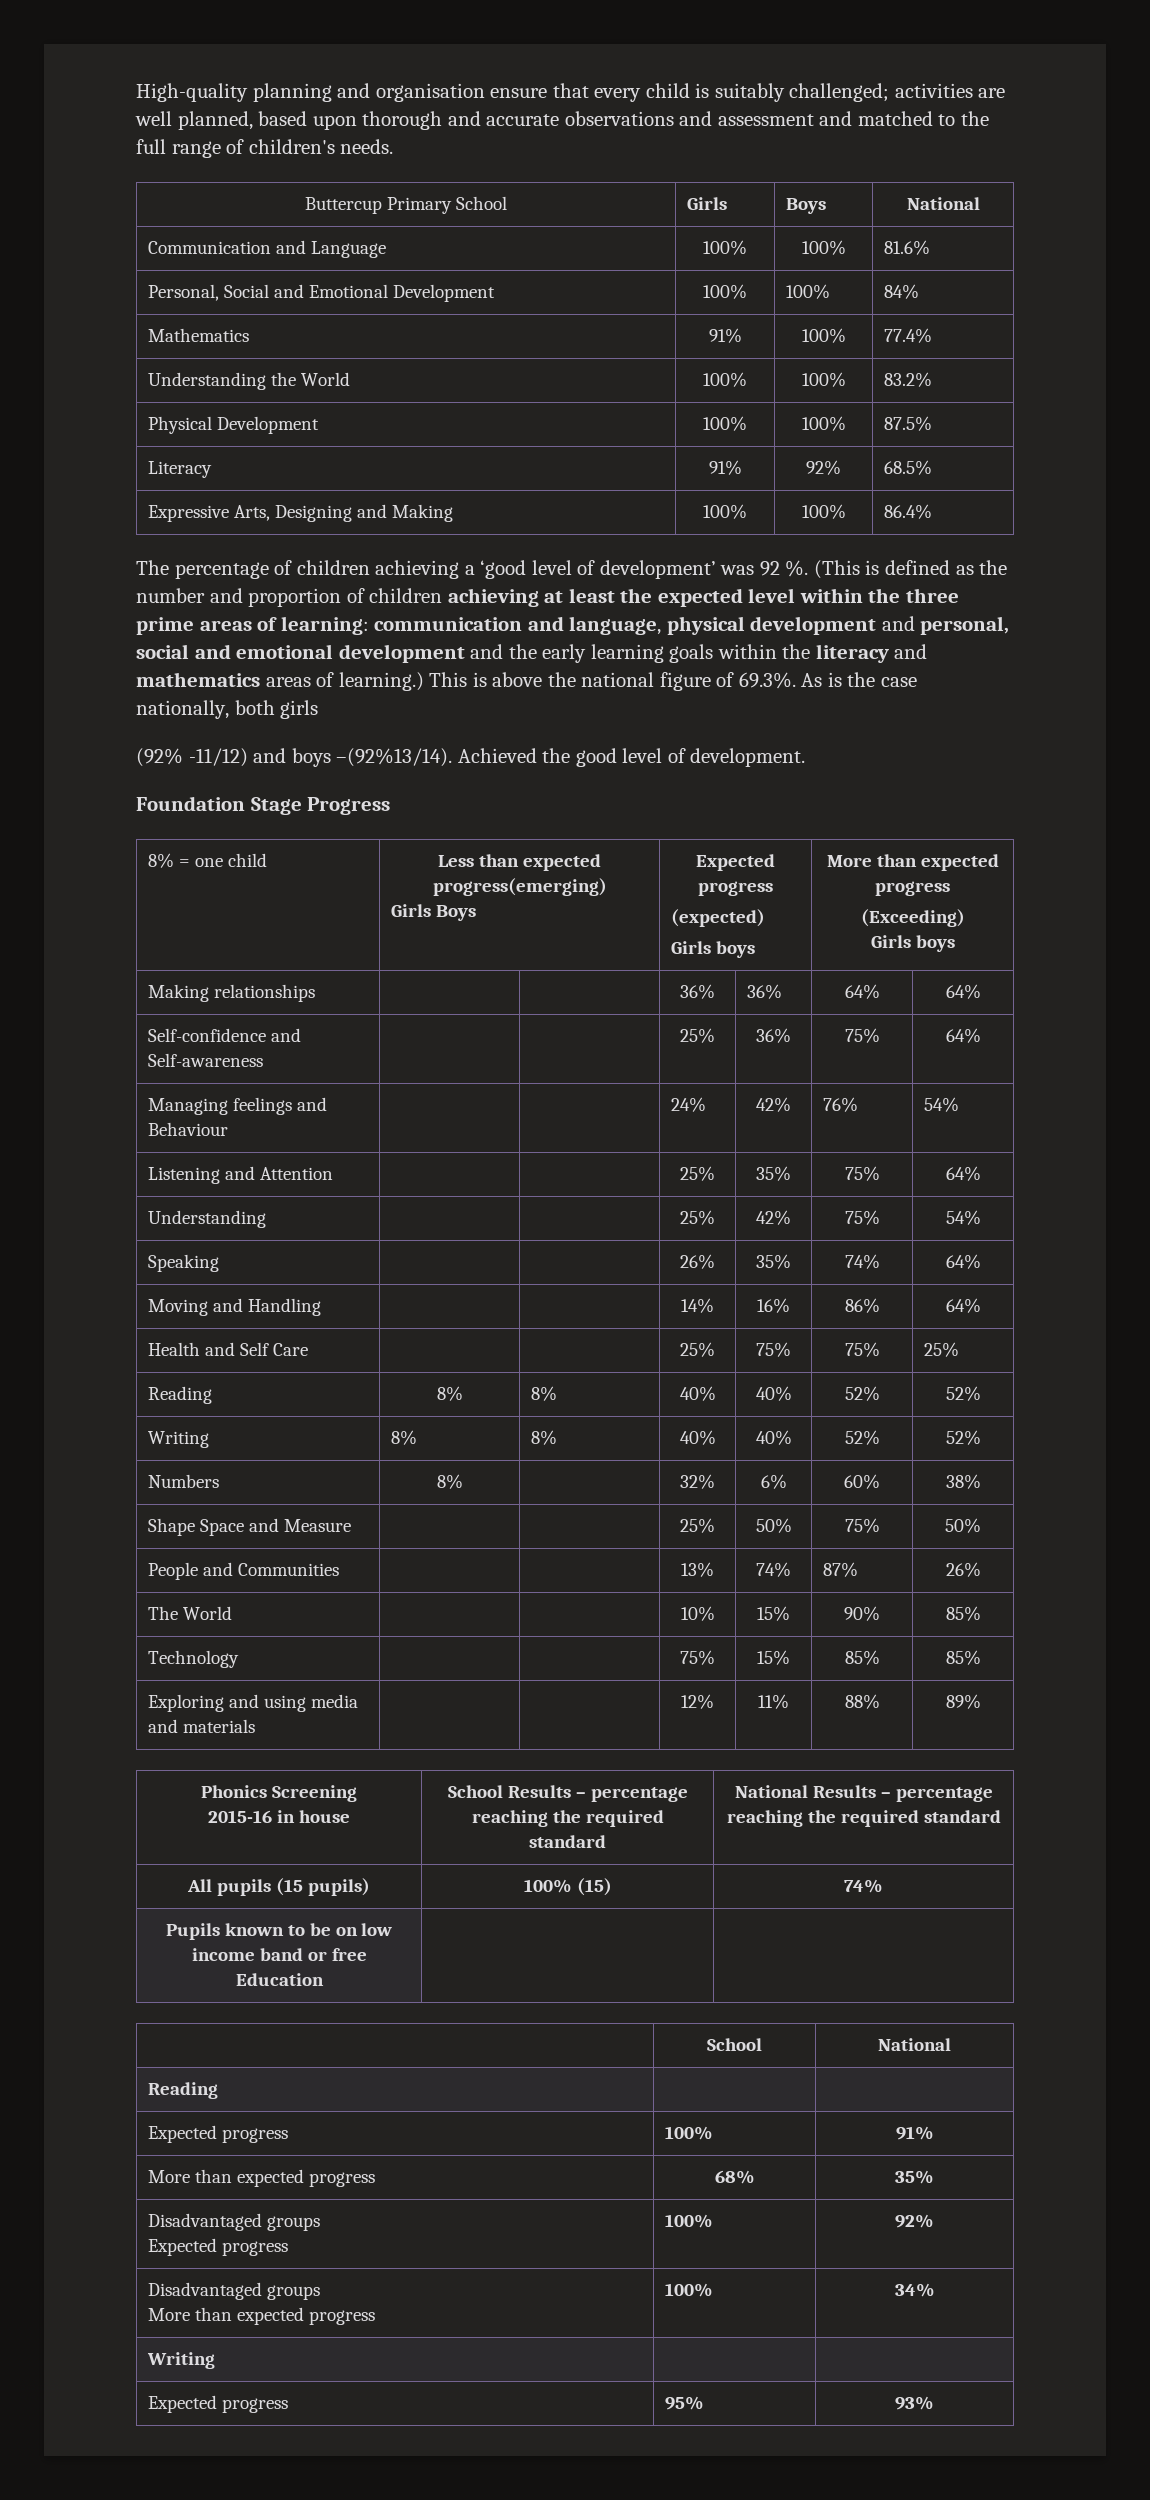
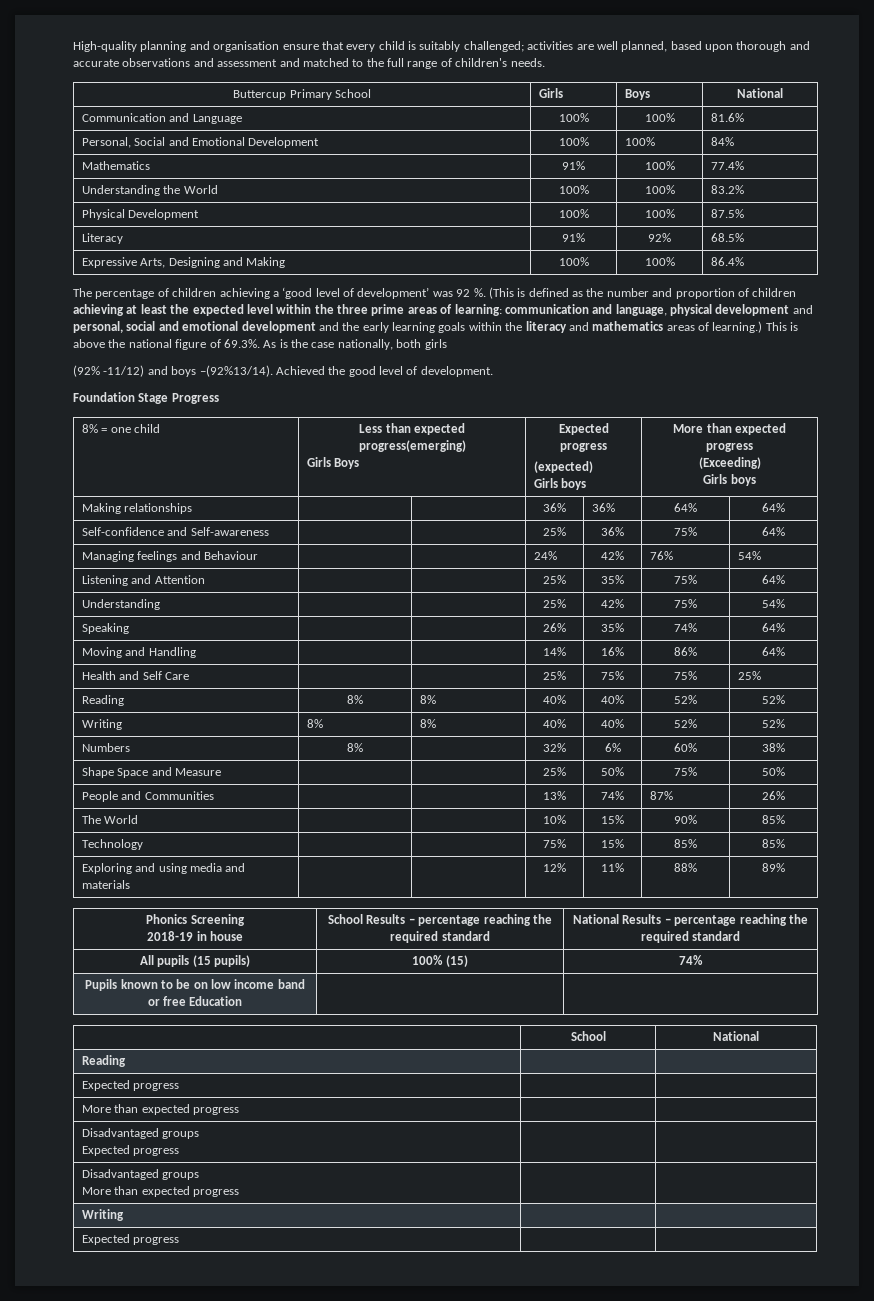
[208,1810,273,1823] 2015-16 -> [147,931,194,941] 2018-19
[664,2126,713,2140] [895,2126,934,2140] [147,2169,375,2187] [714,2170,755,2184] [895,2170,934,2184] 100% | 91% // More than expected progress | 68% | 35% -> [81,1104,239,1115] | // More than expected progress | |
[664,2214,713,2228] [895,2214,934,2228] 100% | 92% -> (180, 1152) |
[664,2283,713,2297] [894,2283,935,2297] 100% | 34% -> (239, 1193) |
[664,2396,704,2410] [895,2396,934,2410] 95% | 93% -> (180, 1241) |

